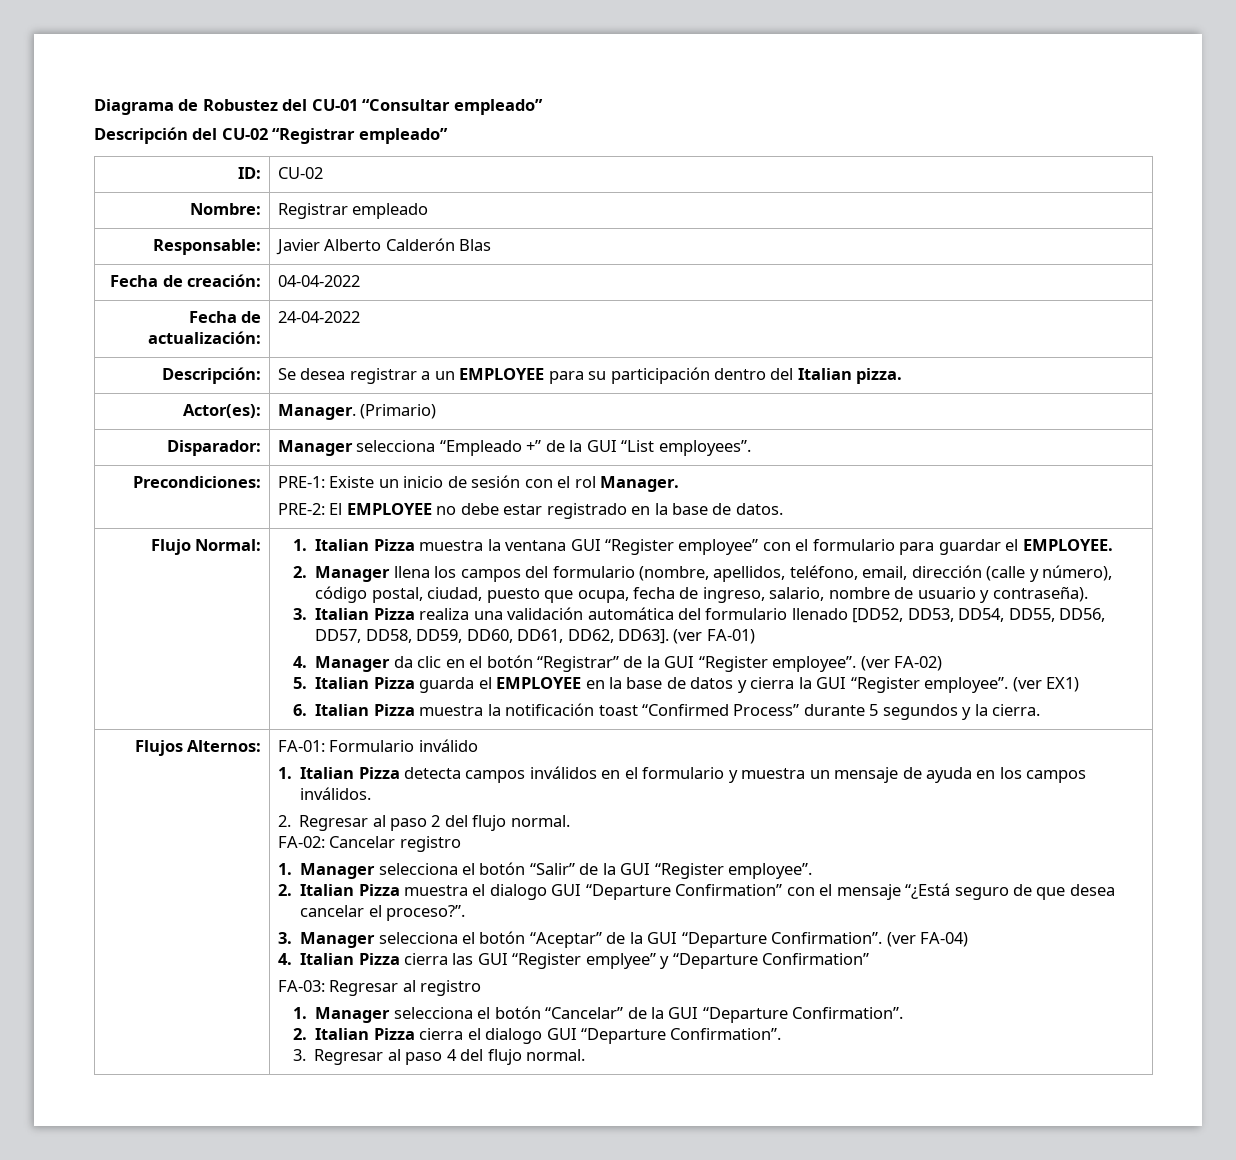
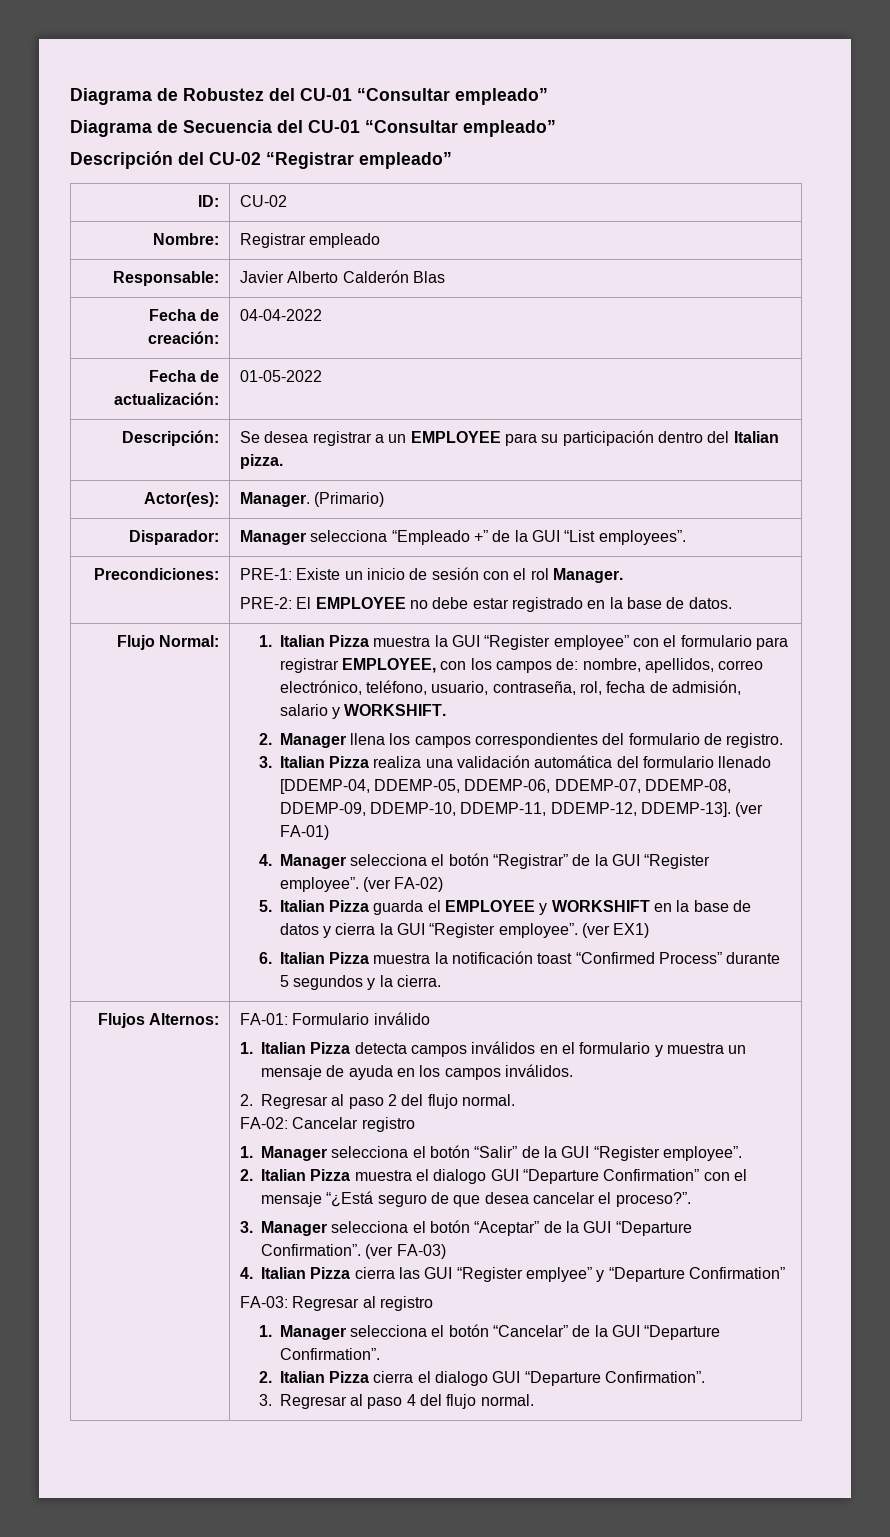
(543, 107) none -> [70,120,556,137] // Diagrama de Secuencia del CU-01 “Consultar empleado”
[277,311,360,323] 24-04-2022 -> [239,370,322,382] 01-05-2022
[505,540,567,551] ventana -> (448, 641) none
[938,539,1113,555] guardar el EMPLOYEE. -> [279,658,764,673] [279,680,741,695] [279,704,447,719] registrar EMPLOYEE, con los campos de: nombre, apellidos, correo electrónico, teléfono, usuario, contraseña, rol, fecha de admisión, salario y WORKSHIFT.
[525,565,1113,582] [315,586,1088,603] del formulario (nombre, apellidos, teléfono, email, dirección (calle y número), código postal, ciudad, puesto que ocupa, fecha de ingreso, salario, nombre de usuario y contraseña). -> [474,733,784,748] correspondientes del formulario de registro.
[852,608,1106,623] [315,629,669,644] [DD52, DD53, DD54, DD55, DD56, DD57, DD58, DD59, DD60, DD61, DD62, DD63]. -> [279,779,731,794] [279,802,731,817] [DDEMP-04, DDEMP-05, DDEMP-06, DDEMP-07, DDEMP-08, DDEMP-09, DDEMP-10, DDEMP-11, DDEMP-12, DDEMP-13].
[393,656,465,668] da clic en -> [349,854,427,866] selecciona
(582, 683) none -> [539,900,650,915] y WORKSHIFT
[920,932,969,947] FA-04) -> [396,1244,446,1259] FA-03)

